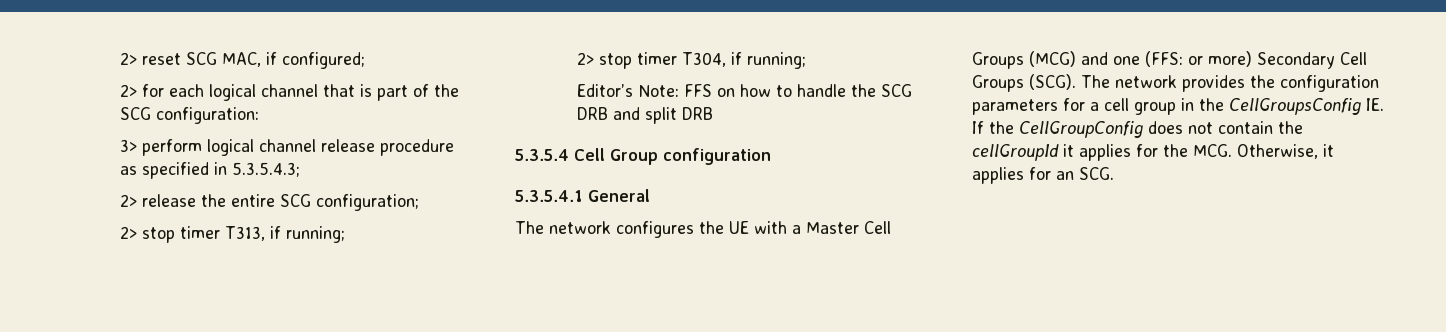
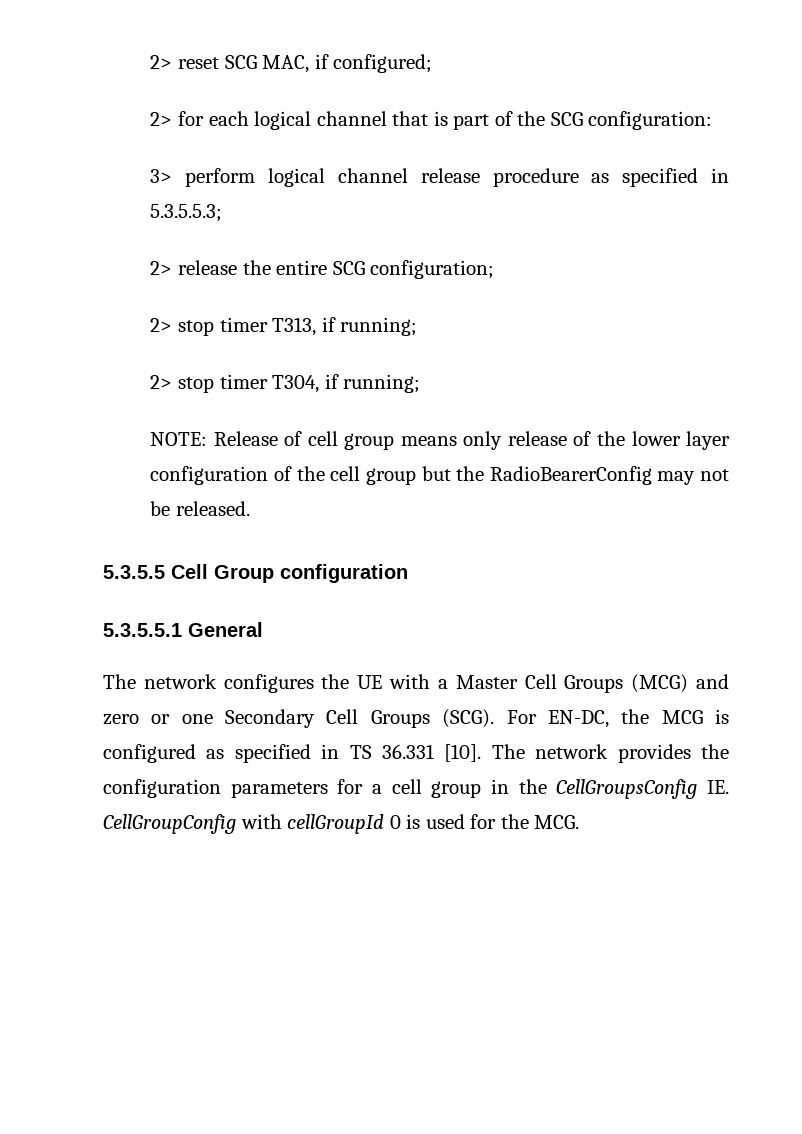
[232,162,301,177] 5.3.5.4.3; -> [150,204,223,222] 5.3.5.5.3;
[577,84,913,97] [577,107,714,124] [515,149,569,161] Editor’s Note: FFS on how to handle the SCG DRB and split DRB // 5.3.5.4 -> [150,431,730,450] [150,466,729,485] [150,501,250,516] [103,565,165,579] NOTE: Release of cell group means only release of the lower layer configuration of the cell group but the RadioBearerConfig may not be released. // 5.3.5.5
[515,190,583,202] 5.3.5.4.1 -> [103,623,182,637] 5.3.5.5.1
[1113,51,1367,69] [972,74,1076,92] one (FFS: or more) Secondary Cell Groups (SCG). -> [103,709,729,728] [103,744,482,763] zero or one Secondary Cell Groups (SCG). For EN-DC, the MCG is configured as specified in TS 36.331 [10].
[972,121,1303,138] [972,144,1334,161] [972,167,1114,184] If the CellGroupConfig does not contain the cellGroupId it applies for the MCG. Otherwise, it applies for an SCG. -> [103,814,580,834] CellGroupConfig with cellGroupId 0 is used for the MCG.

